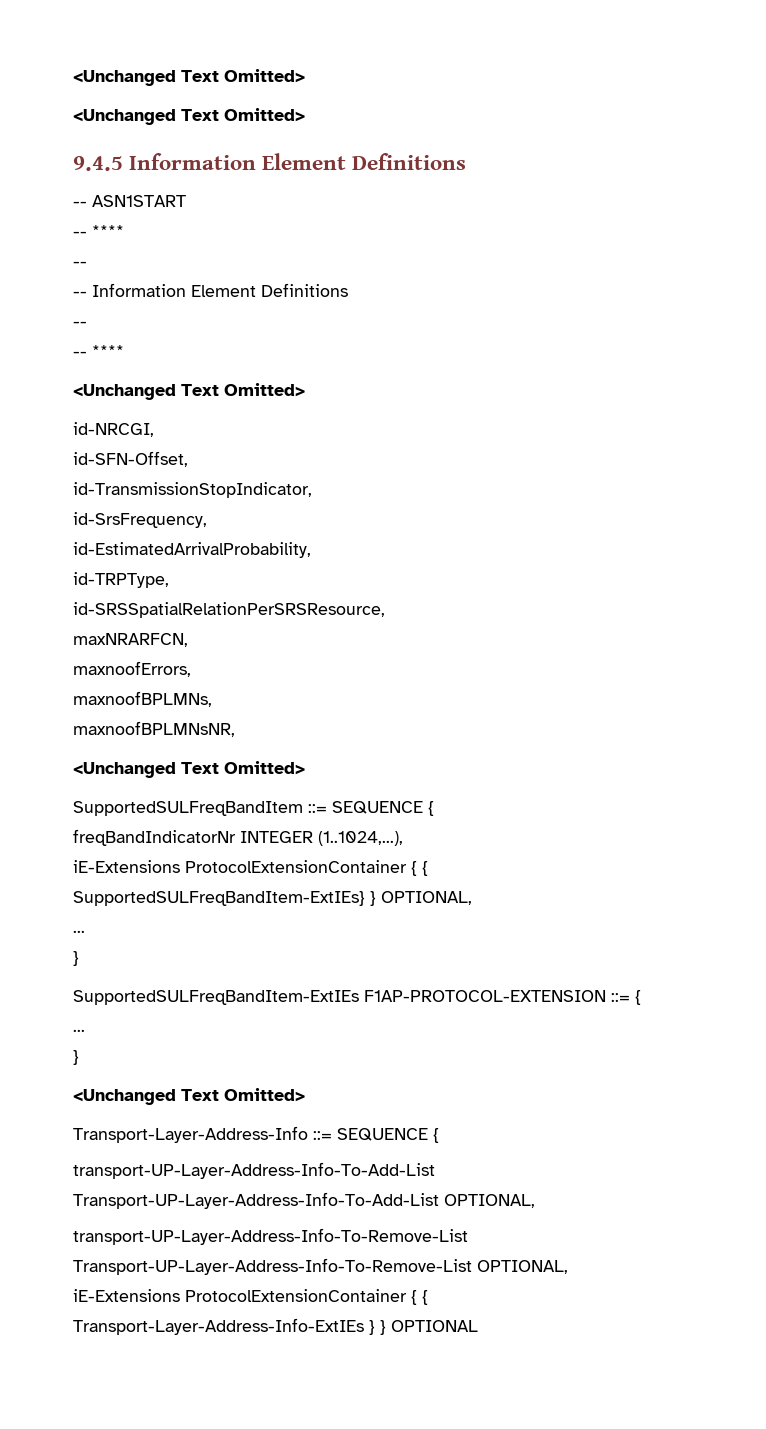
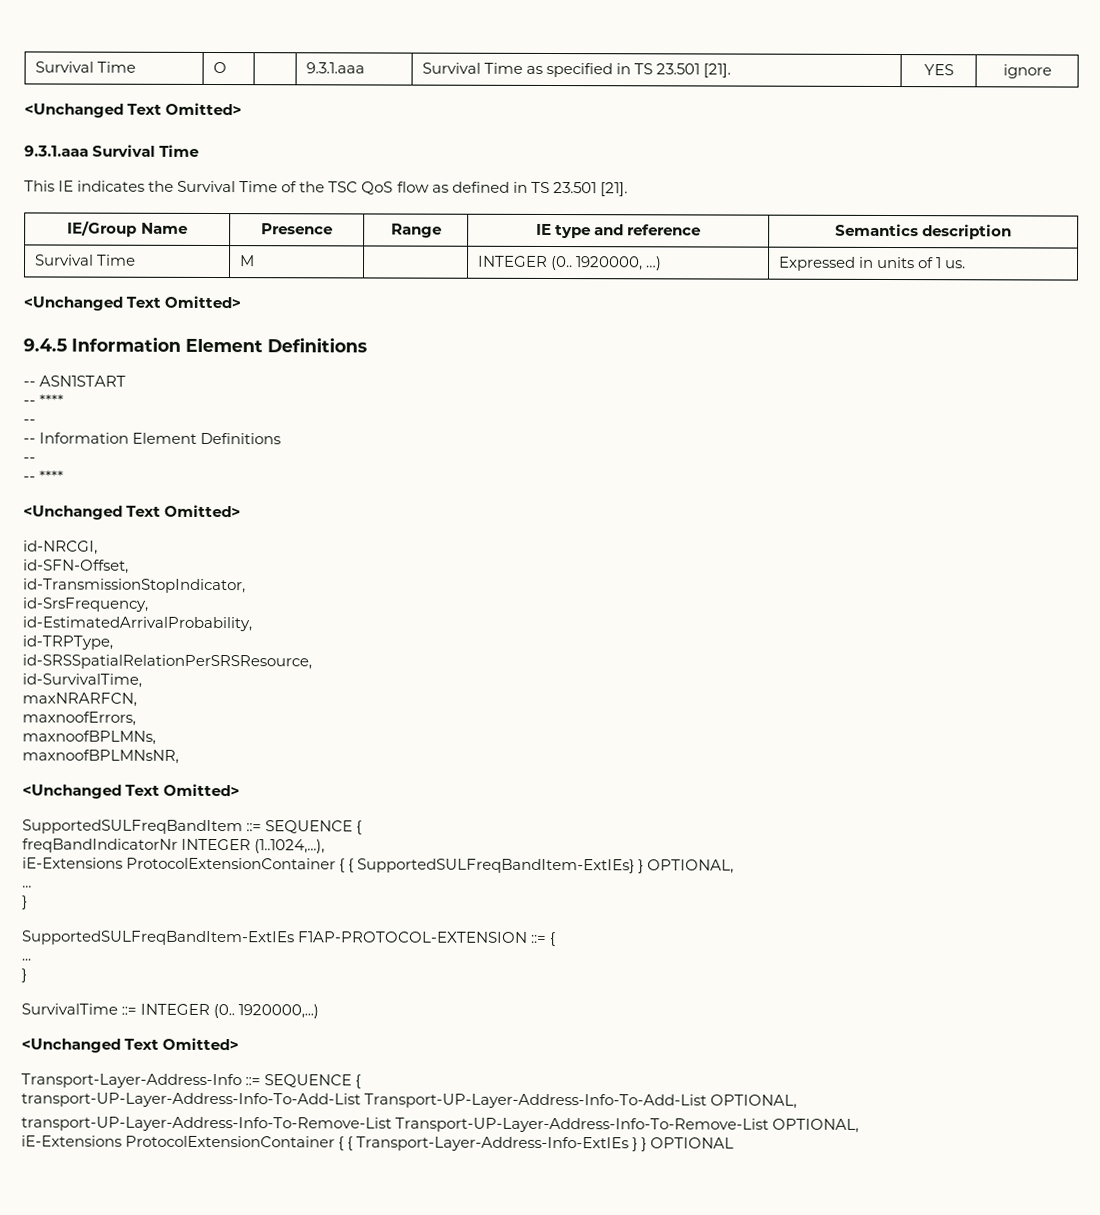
[73,69,305,86] <Unchanged Text Omitted> -> [34,61,136,73] [212,61,227,74] [305,62,365,74] [421,62,732,78] [923,64,954,76] [1002,64,1052,79] [24,102,243,118] [24,144,200,157] [24,180,628,197] [67,220,188,237] [261,223,333,235] [390,223,442,238] [535,223,702,239] [834,223,1013,240] [34,254,136,266] [239,255,255,267] [477,255,662,271] [778,256,967,271] Survival Time | O | | 9.3.1.aaa | Survival Time as specified in TS 23.501 [21]. | YES | ignore // <Unchanged Text Omitted> // 9.3.1.aaa Survival Time // This IE indicates the Survival Time of the TSC QoS flow as defined in TS 23.501 [21]. // IE/Group Name | Presence | Range | IE type and reference | Semantics description // Survival Time | M | | INTEGER (0.. 1920000, …) | Expressed in units of 1 us.
(385, 610) none -> [22,673,142,688] // id-SurvivalTime,
(79, 1057) none -> [21,1003,320,1019] // SurvivalTime ::= INTEGER (0.. 1920000,...)

